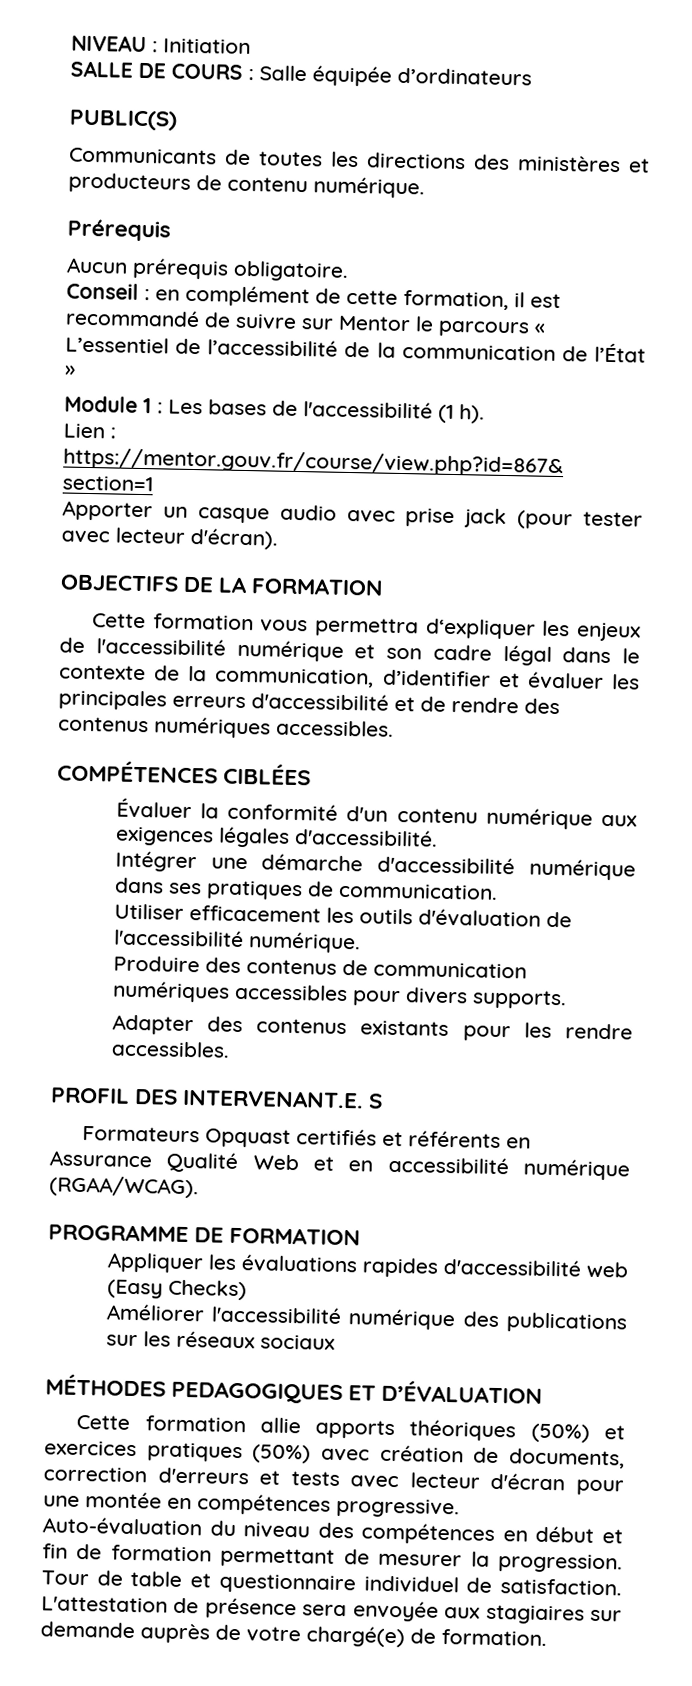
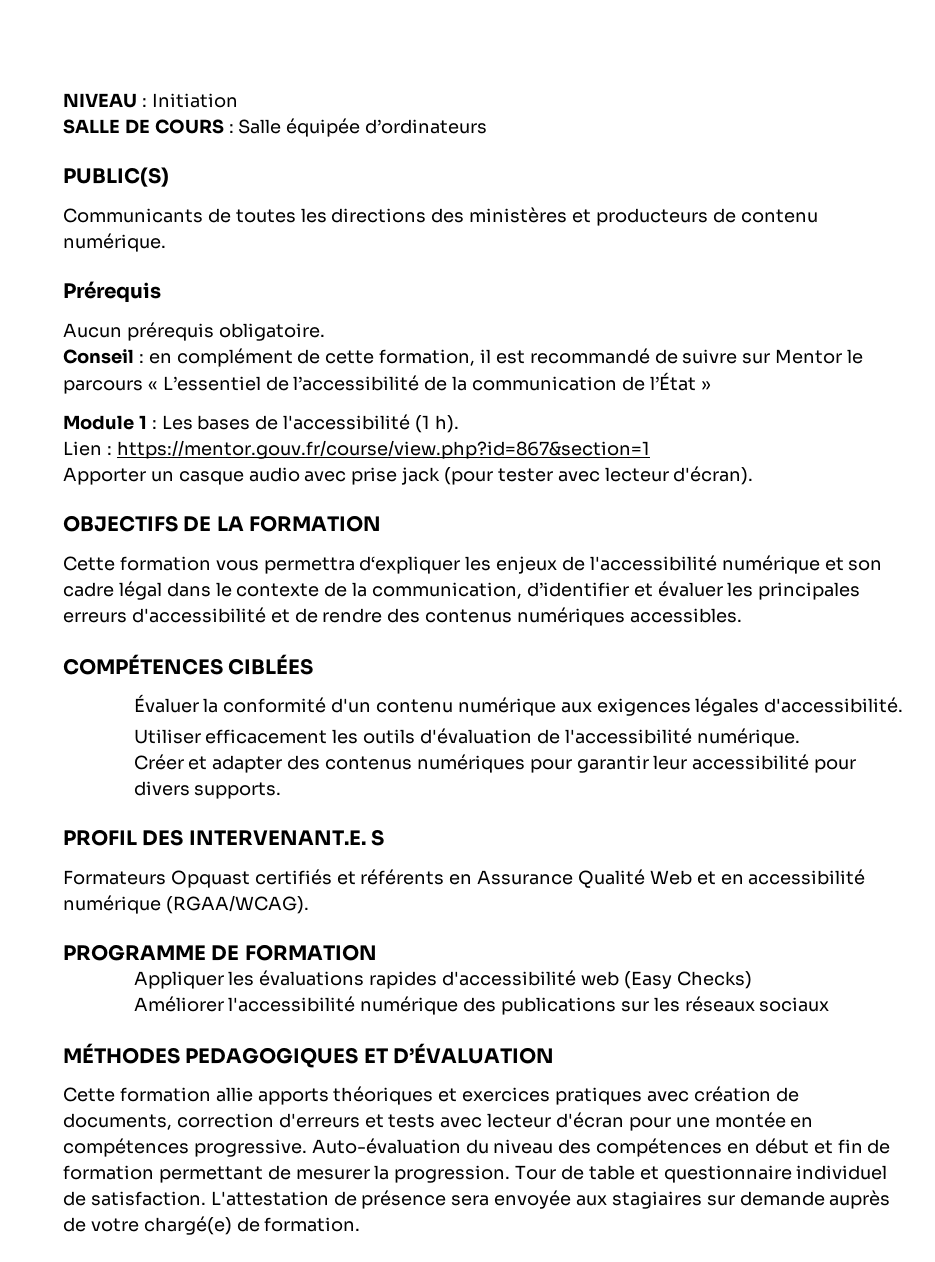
[114,850,636,881] [114,877,498,901] // Intégrer une démarche d'accessibilité numérique dans ses pratiques de communication. -> (904, 705) none
[112,955,527,979] [111,980,567,1010] [111,1014,633,1042] [110,1040,230,1058] Produire des contenus de communication numériques accessibles pour divers supports. // Adapter des contenus existants pour les rendre accessibles. -> [133,754,857,773] [133,781,282,799] Créer et adapter des contenus numériques pour garantir leur accessibilité pour divers supports.
[530,1423,590,1443] (50%) -> (434, 1095) none
[252,1444,312,1464] (50%) -> (643, 1096) none

